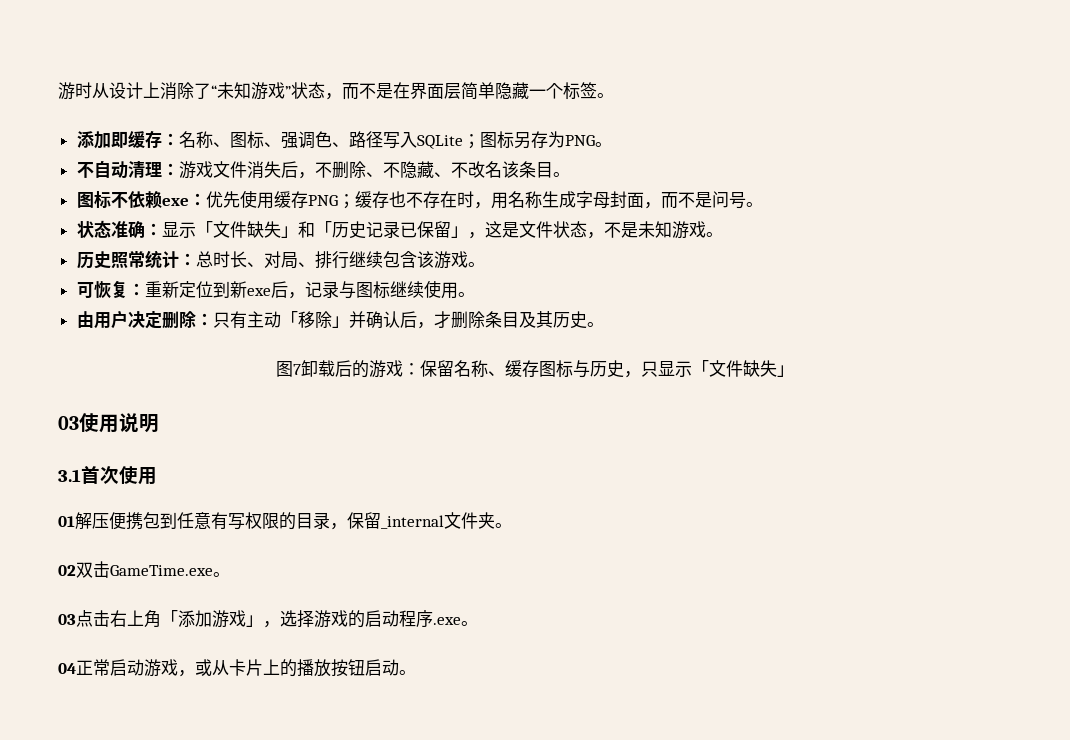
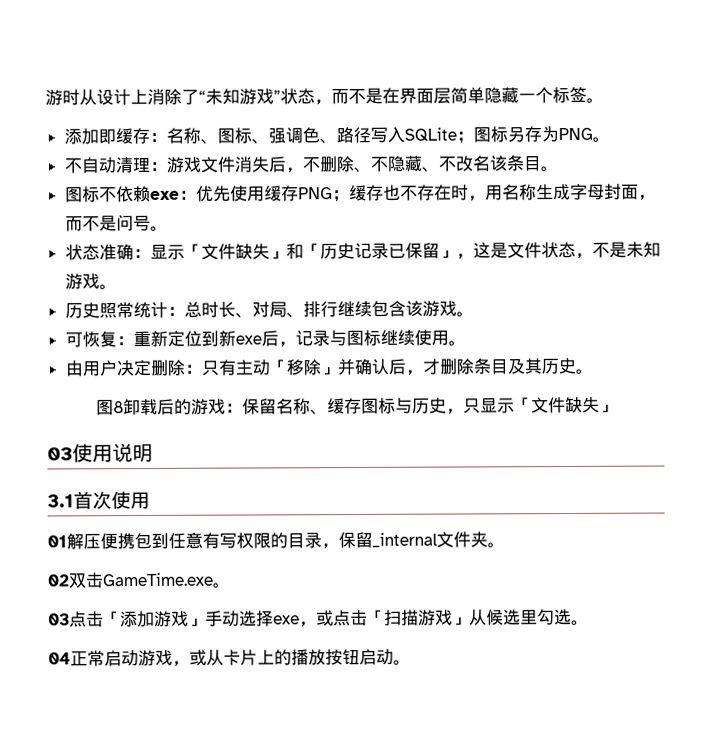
[293,364,301,375] 7 -> [112,401,124,414] 8
[110,610,161,628] 右上角 -> (104, 619) none
[263,610,461,628] ，选择游戏的启动程序.exe -> [205,608,572,628] 手动选择exe，或点击「扫描游戏」从候选里勾选

